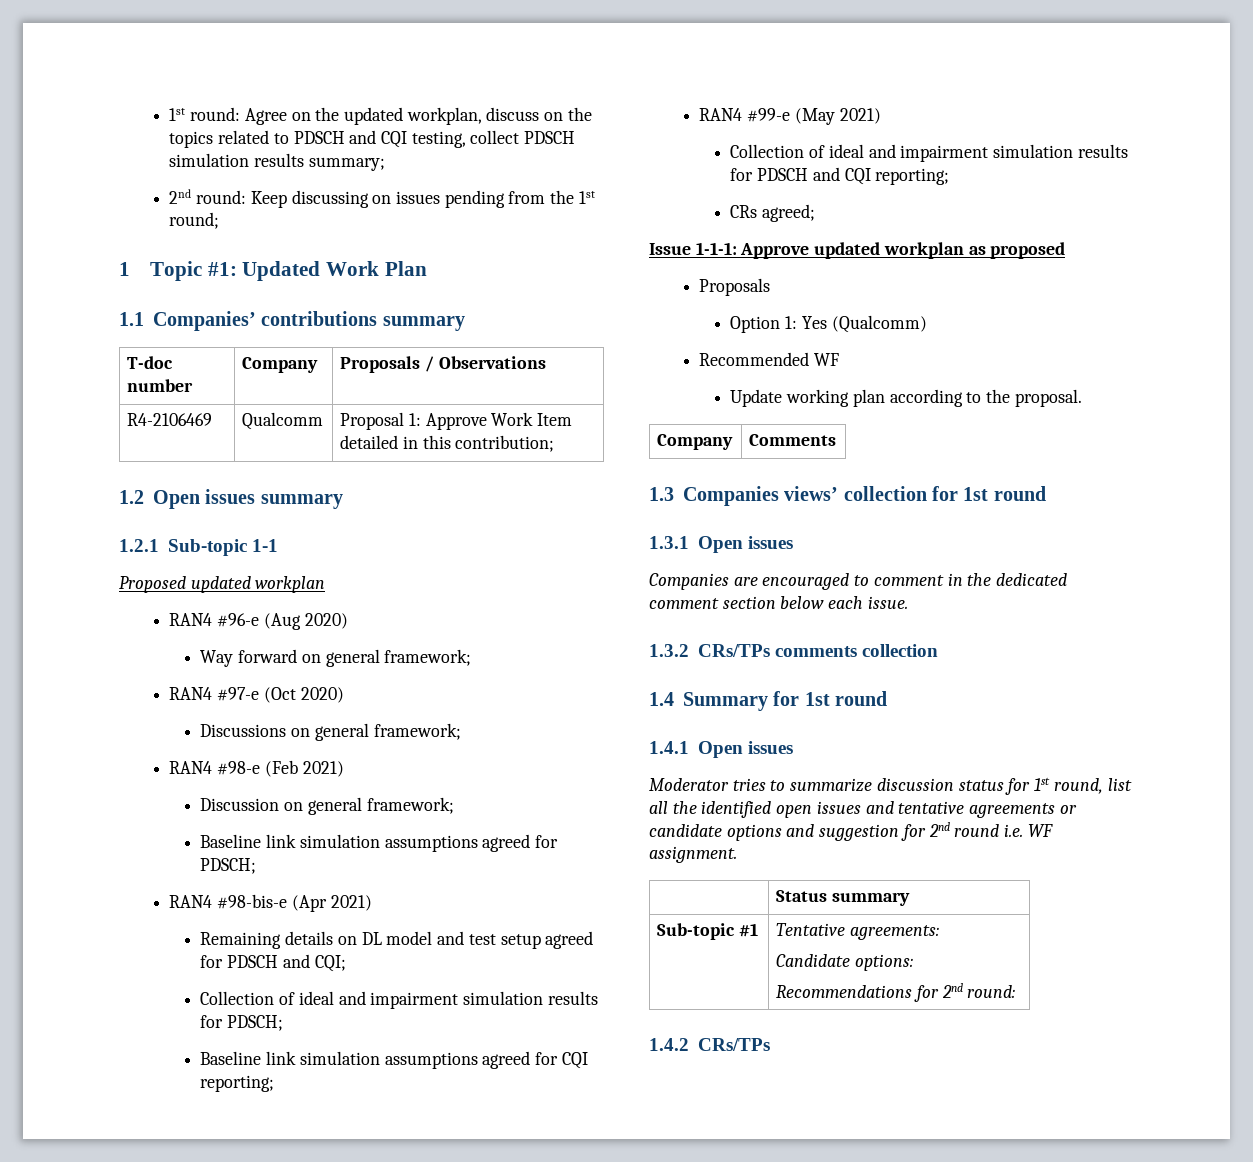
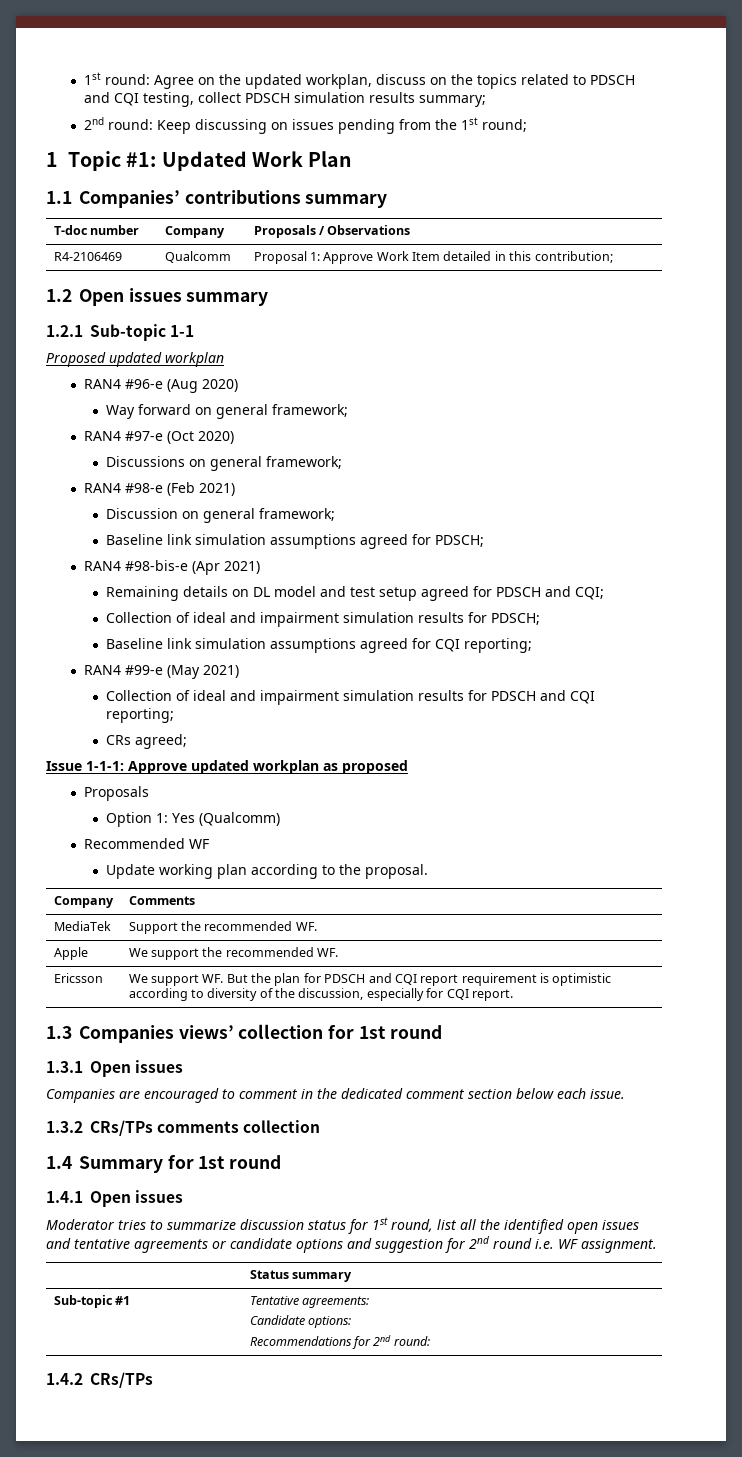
(837, 440) none -> [53,921,111,931] [128,921,317,934] [53,947,88,960] [128,947,339,960] [53,973,103,983] [128,973,612,986] [128,988,513,1001] // MediaTek | Support the recommended WF. // Apple | We support the recommended WF. // Ericsson | We support WF. But the plan for PDSCH and CQI report requirement is optimistic according to diversity of the discussion, especially for CQI report.

